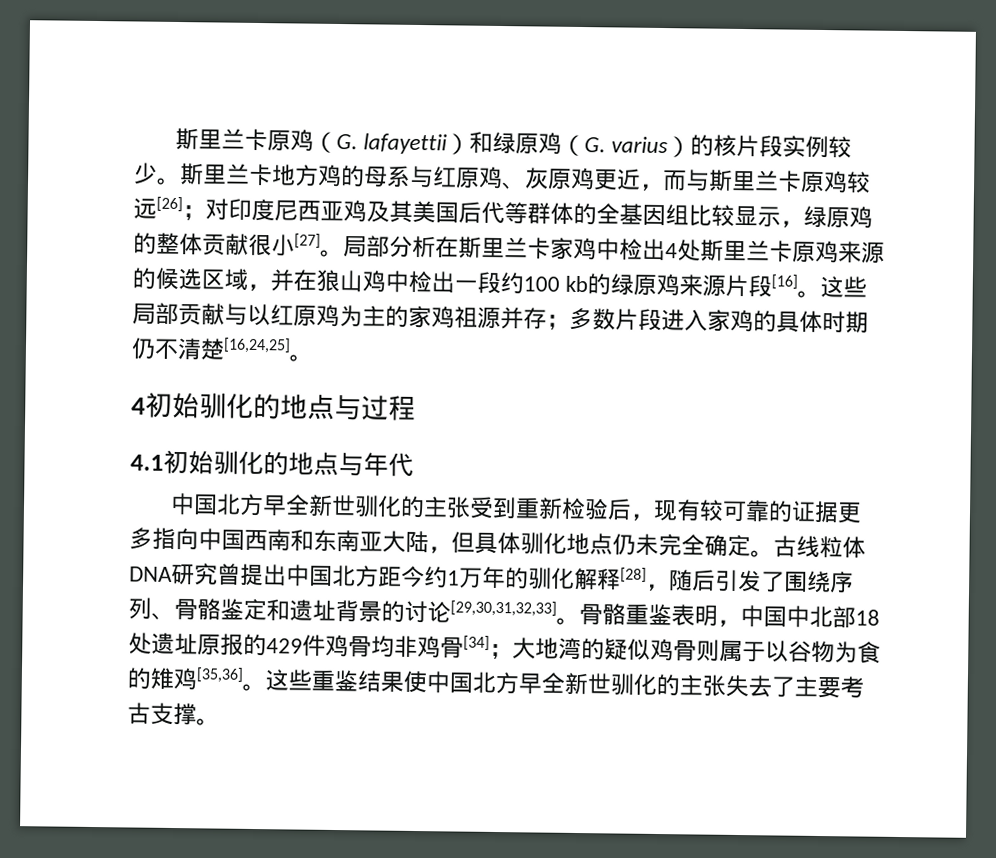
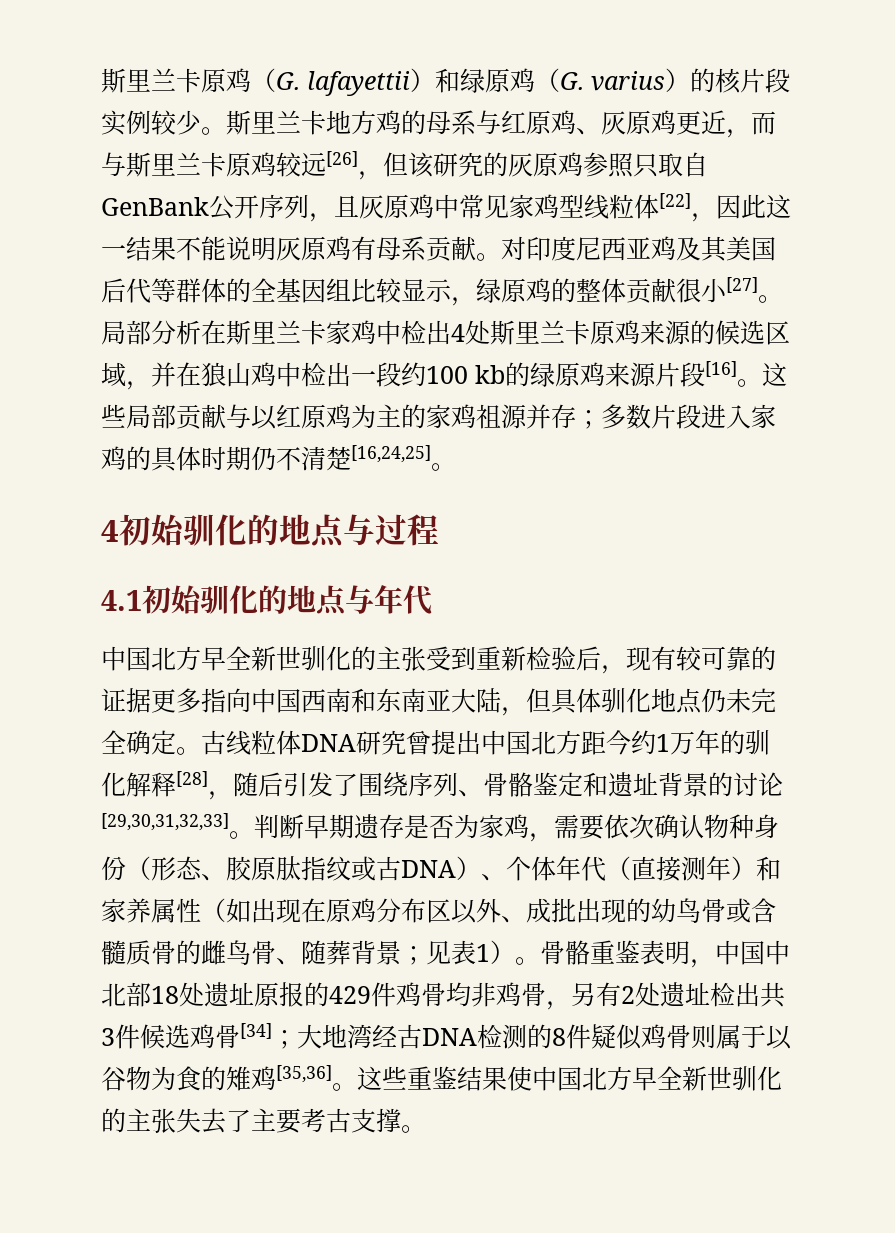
[182,205,206,221] ； -> [358,152,708,180] [101,193,691,222] [691,194,791,222] [101,236,501,262] ，但该研究的灰原鸡参照只取自GenBank公开序列，且灰原鸡中常见家鸡型线粒体[22]，因此这一结果不能说明灰原鸡有母系贡献。
(580, 621) none -> [254,814,779,842] [101,856,781,881] [101,898,776,924] [101,940,540,965] 判断早期遗存是否为家鸡，需要依次确认物种身份（形态、胶原肽指纹或古DNA）、个体年代（直接测年）和家养属性（如出现在原鸡分布区以外、成批出现的幼鸟骨或含髓质骨的雌鸟骨、随葬背景；见表1）。
[463,635,605,661] [34]；大地湾的 -> [546,982,785,1010] [101,1023,591,1049] ，另有2处遗址检出共3件候选鸡骨[34]；大地湾经古DNA检测的8件

